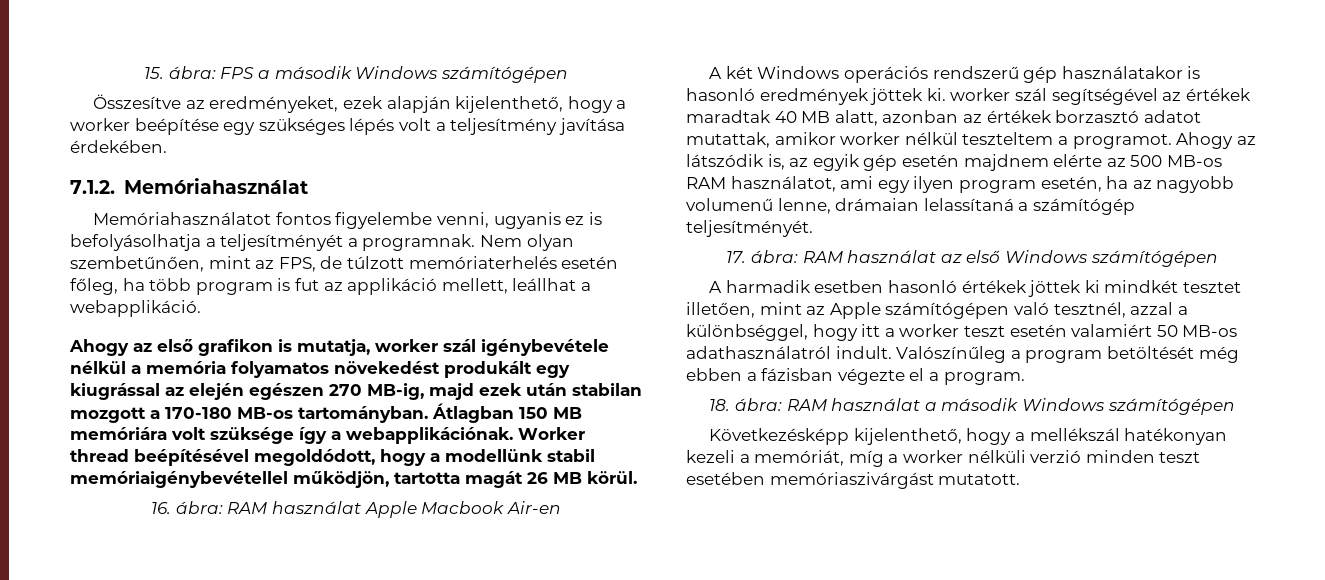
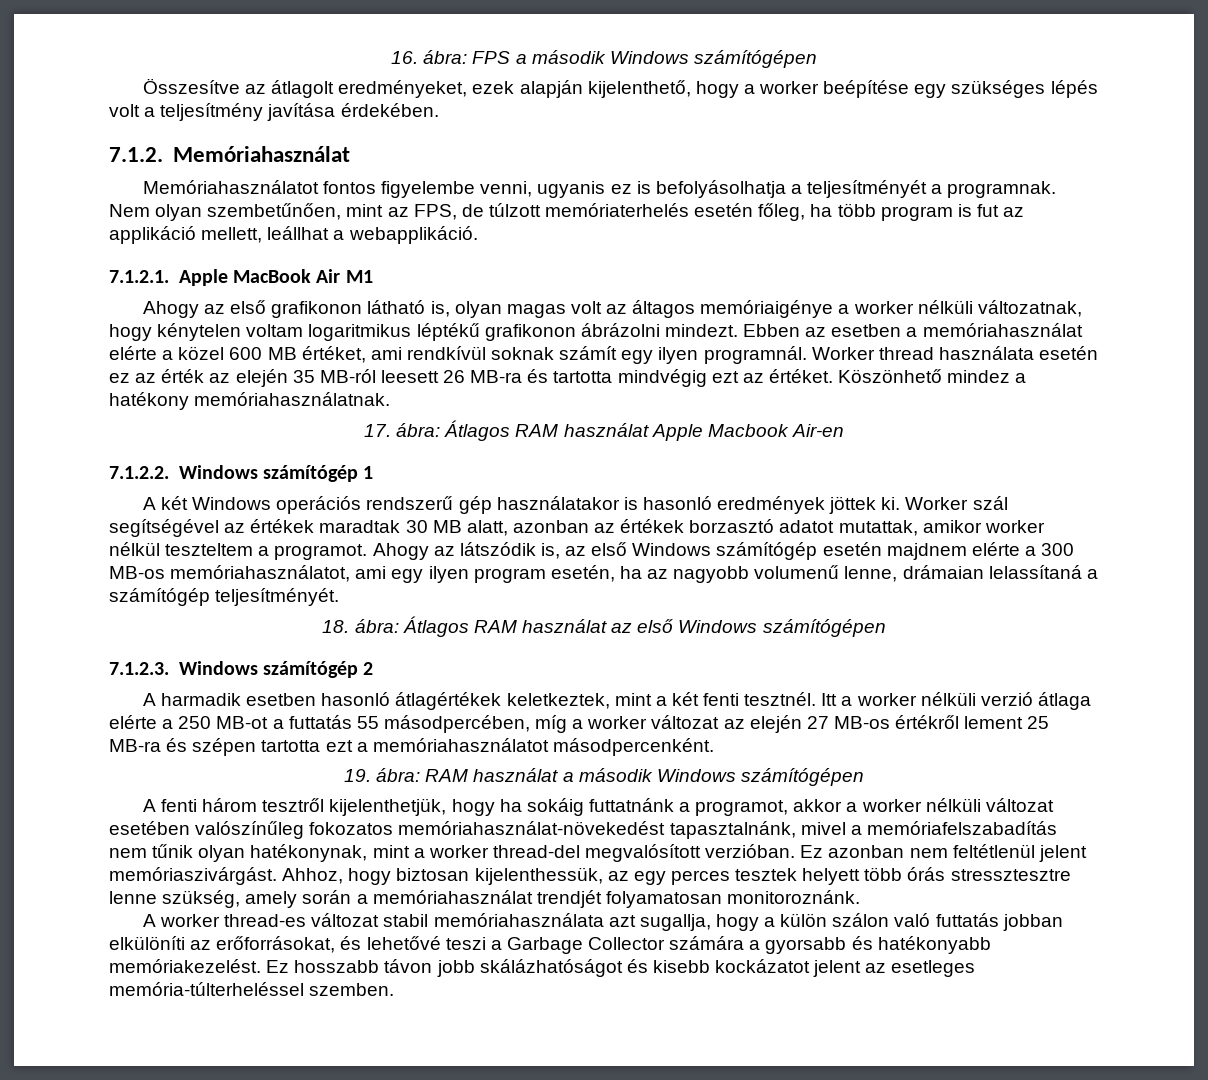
[144,67,165,79] 15. -> [391,51,419,64] 16.
(205, 104) none -> [271,80,335,98] átlagolt
[69,339,609,356] [70,361,570,378] [70,383,642,400] [70,403,582,423] [70,427,585,444] [70,449,595,466] [70,471,637,488] [151,501,223,514] Ahogy az első grafikon is mutatja, worker szál igénybevétele nélkül a memória folyamatos növekedést produkált egy kiugrással az elején egészen 270 MB-ig, majd ezek után stabilan mozgott a 170-180 MB-os tartományban. Átlagban 150 MB memóriára volt szüksége így a webapplikációnak. Worker thread beépítésével megoldódott, hogy a modellünk stabil memóriaigénybevétellel működjön, tartotta magát 26 MB körül. // 16. ábra: -> [109,269,373,286] [142,300,1082,318] [109,323,1083,341] [109,346,1099,364] [109,369,1027,387] [109,392,391,410] [364,420,511,441] 7.1.2.1. Apple MacBook Air M1 // Ahogy az első grafikonon látható is, olyan magas volt az áltagos memóriaigénye a worker nélküli változatnak, hogy kénytelen voltam logaritmikus léptékű grafikonon ábrázolni mindezt. Ebben az esetben a memóriahasználat elérte a közel 600 MB értéket, ami rendkívül soknak számít egy ilyen programnál. Worker thread használata esetén ez az érték az elején 35 MB-ról leesett 26 MB-ra és tartotta mindvégig ezt az értéket. Köszönhető mindez a hatékony memóriahasználatnak. // 17. ábra: Átlagos
(561, 507) none -> [109,465,374,482] // 7.1.2.2. Windows számítógép 1
[950,88,1011,101] worker -> [905,497,969,510] Worker
[774,111,797,123] 40 -> [405,520,428,533] 30
[812,154,1222,171] [686,176,836,192] egyik gép esetén majdnem elérte az 500 MB-os RAM használatot, -> [591,542,1075,560] [109,565,351,582] első Windows számítógép esetén majdnem elérte a 300 MB-os memóriahasználatot,
[726,250,799,263] 17. ábra: -> [322,616,469,637] 18. ábra: Átlagos
(1218, 258) none -> [109,661,374,678] // 7.1.2.3. Windows számítógép 2
[961,280,1241,297] [686,302,1188,319] [686,324,1238,341] [686,346,1239,363] [686,368,1025,385] [709,399,731,411] értékek jöttek ki mindkét tesztet illetően, mint az Apple számítógépen való tesztnél, azzal a különbséggel, hogy itt a worker teszt esetén valamiért 50 MB-os adathasználatról indult. Valószínűleg a program betöltését még ebben a fázisban végezte el a program. // 18. -> [395,692,1091,710] [109,715,1050,733] [109,738,714,756] [344,769,372,782] átlagértékek keletkeztek, mint a két fenti tesztnél. Itt a worker nélküli verzió átlaga elérte a 250 MB-ot a futtatás 55 másodpercében, míg a worker változat az elején 27 MB-os értékről lement 25 MB-ra és szépen tartotta ezt a memóriahasználatot másodpercenként. // 19.
[709,428,1228,445] [686,450,1201,467] [686,472,1021,489] Következésképp kijelenthető, hogy a mellékszál hatékonyan kezeli a memóriát, míg a worker nélküli verzió minden teszt esetében memóriaszivárgást mutatott. -> [142,798,1054,816] [109,821,1057,839] [109,844,1087,862] [109,867,1071,885] [109,890,861,908] [142,913,1063,931] [109,936,991,954] [109,959,976,977] [109,982,395,996] A fenti három tesztről kijelenthetjük, hogy ha sokáig futtatnánk a programot, akkor a worker nélküli változat esetében valószínűleg fokozatos memóriahasználat-növekedést tapasztalnánk, mivel a memóriafelszabadítás nem tűnik olyan hatékonynak, mint a worker thread-del megvalósított verzióban. Ez azonban nem feltétlenül jelent memóriaszivárgást. Ahhoz, hogy biztosan kijelenthessük, az egy perces tesztek helyett több órás stressztesztre lenne szükség, amely során a memóriahasználat trendjét folyamatosan monitoroznánk. // A worker thread-es változat stabil memóriahasználata azt sugallja, hogy a külön szálon való futtatás jobban elkülöníti az erőforrásokat, és lehetővé teszi a Garbage Collector számára a gyorsabb és hatékonyabb memóriakezelést. Ez hosszabb távon jobb skálázhatóságot és kisebb kockázatot jelent az esetleges memória-túlterheléssel szemben.

